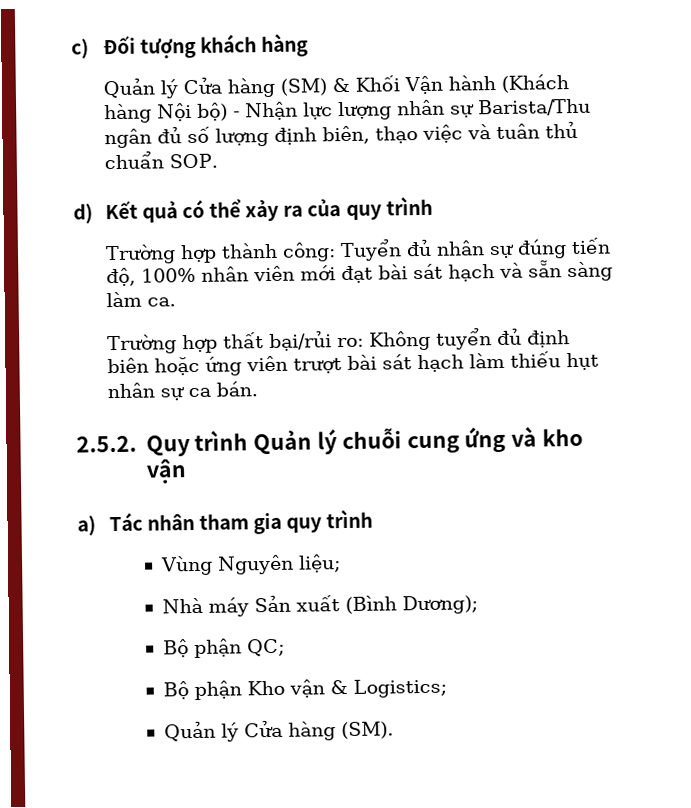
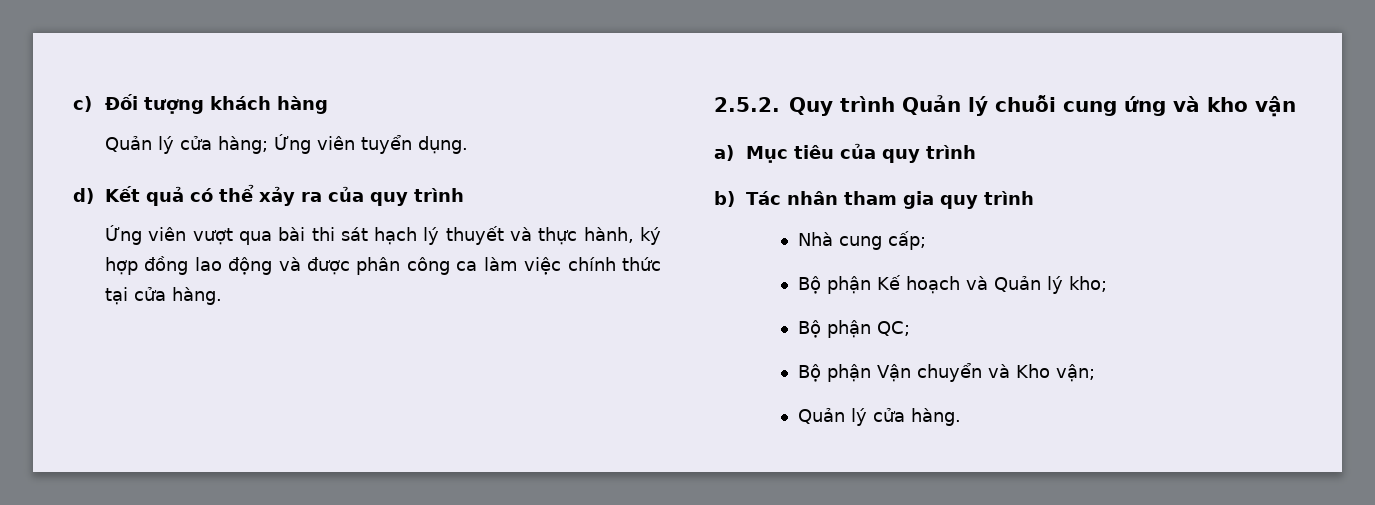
[182,74,569,98] [103,98,591,124] [103,120,578,149] [103,150,218,170] Cửa hàng (SM) & Khối Vận hành (Khách hàng Nội bộ) - Nhận lực lượng nhân sự Barista/Thu ngân đủ số lượng định biên, thạo việc và tuân thủ chuẩn SOP. -> [179,134,468,154] cửa hàng; Ứng viên tuyển dụng.
[104,237,611,265] [105,260,613,287] [105,291,176,308] [106,327,570,355] [106,351,599,376] [106,381,258,401] Trường hợp thành công: Tuyển đủ nhân sự đúng tiến độ, 100% nhân viên mới đạt bài sát hạch và sẵn sàng làm ca. // Trường hợp thất bại/rủi ro: Không tuyển đủ định biên hoặc ứng viên trượt bài sát hạch làm thiếu hụt nhân sự ca bán. -> [104,225,661,245] [104,256,661,275] [104,287,222,305] Ứng viên vượt qua bài thi sát hạch lý thuyết và thực hành, ký hợp đồng lao động và được phân công ca làm việc chính thức tại cửa hàng.
(96, 525) none -> [745,143,976,163] [714,191,735,207] Mục tiêu của quy trình // b)
[160,554,342,576] [162,594,479,617] Vùng Nguyên liệu; // Nhà máy Sản xuất (Bình Dương); -> [797,231,926,250] [797,275,1107,294] Nhà cung cấp; // Bộ phận Kế hoạch và Quản lý kho;
[247,678,448,698] [164,719,395,742] Kho vận & Logistics; // Quản lý Cửa hàng (SM). -> [876,363,1095,382] [797,408,961,426] Vận chuyển và Kho vận; // Quản lý cửa hàng.

